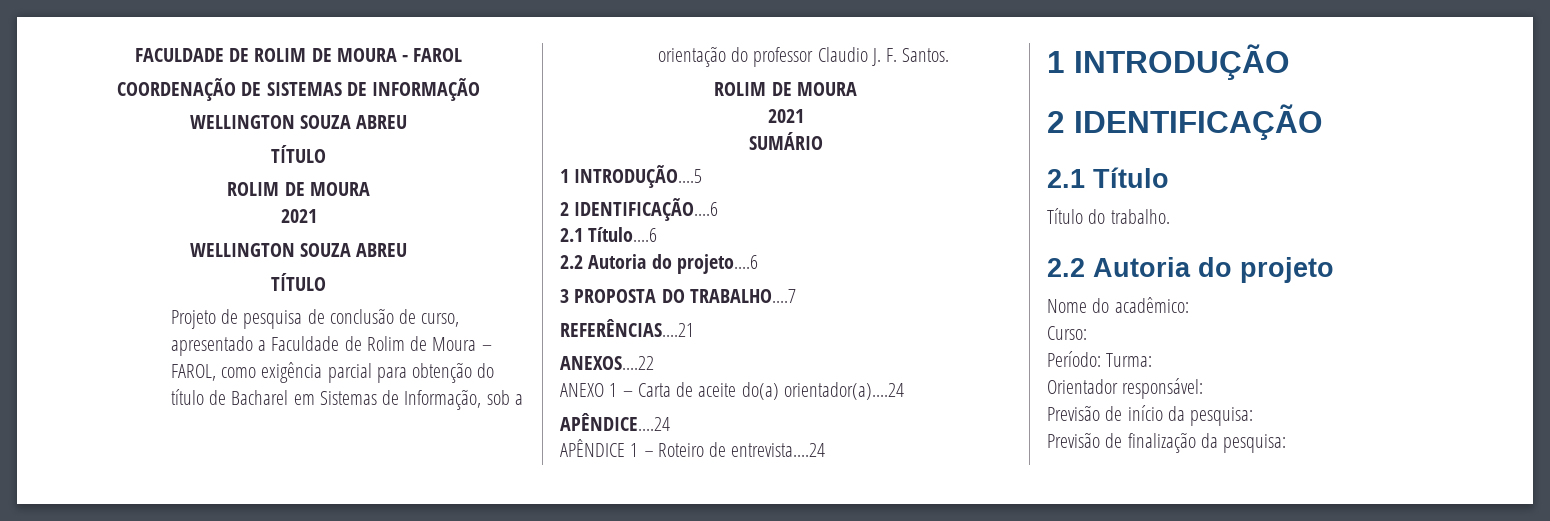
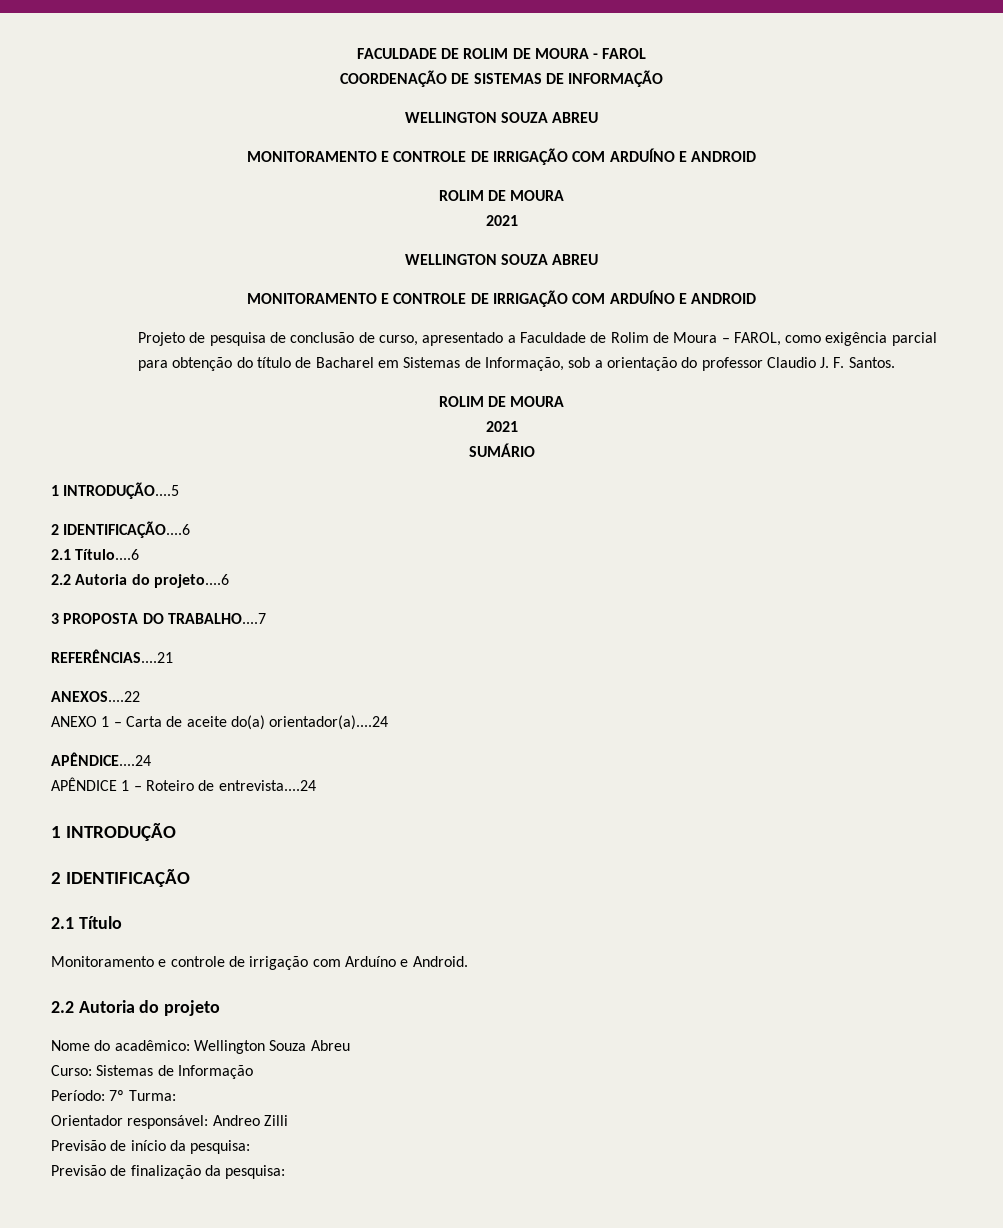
[271,145,326,163] TÍTULO -> [246,148,757,165] MONITORAMENTO E CONTROLE DE IRRIGAÇÃO COM ARDUÍNO E ANDROID
[271,273,326,291] TÍTULO -> [246,290,757,307] MONITORAMENTO E CONTROLE DE IRRIGAÇÃO COM ARDUÍNO E ANDROID
[1047,208,1170,224] Título do trabalho. -> [51,956,468,970] Monitoramento e controle de irrigação com Arduíno e Android.
[1047,326,1087,340] // Curso: -> [193,1040,350,1054] [51,1065,253,1079] Wellington Souza Abreu // Curso: Sistemas de Informação
(1101, 359) none -> [109,1090,125,1101] 7º
(1204, 388) none -> [212,1115,288,1126] Andreo Zilli

